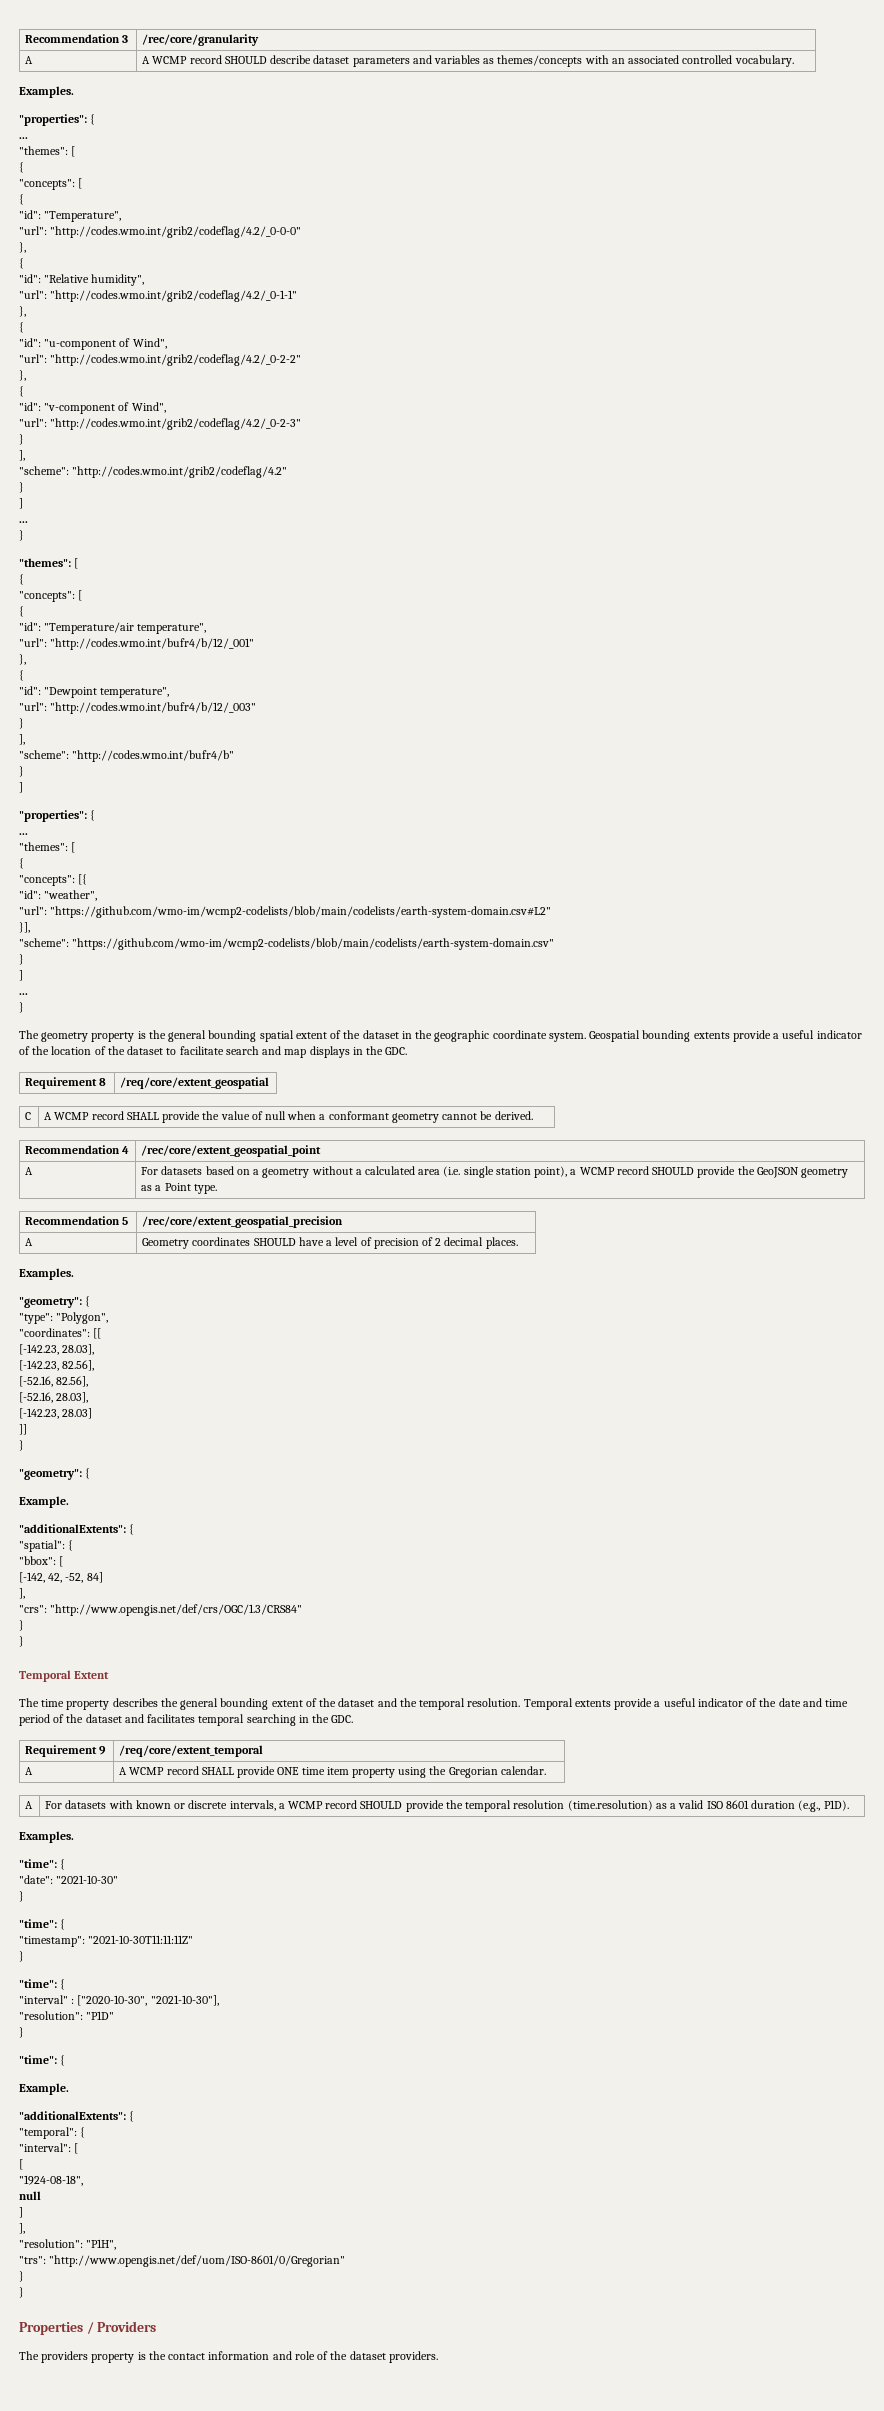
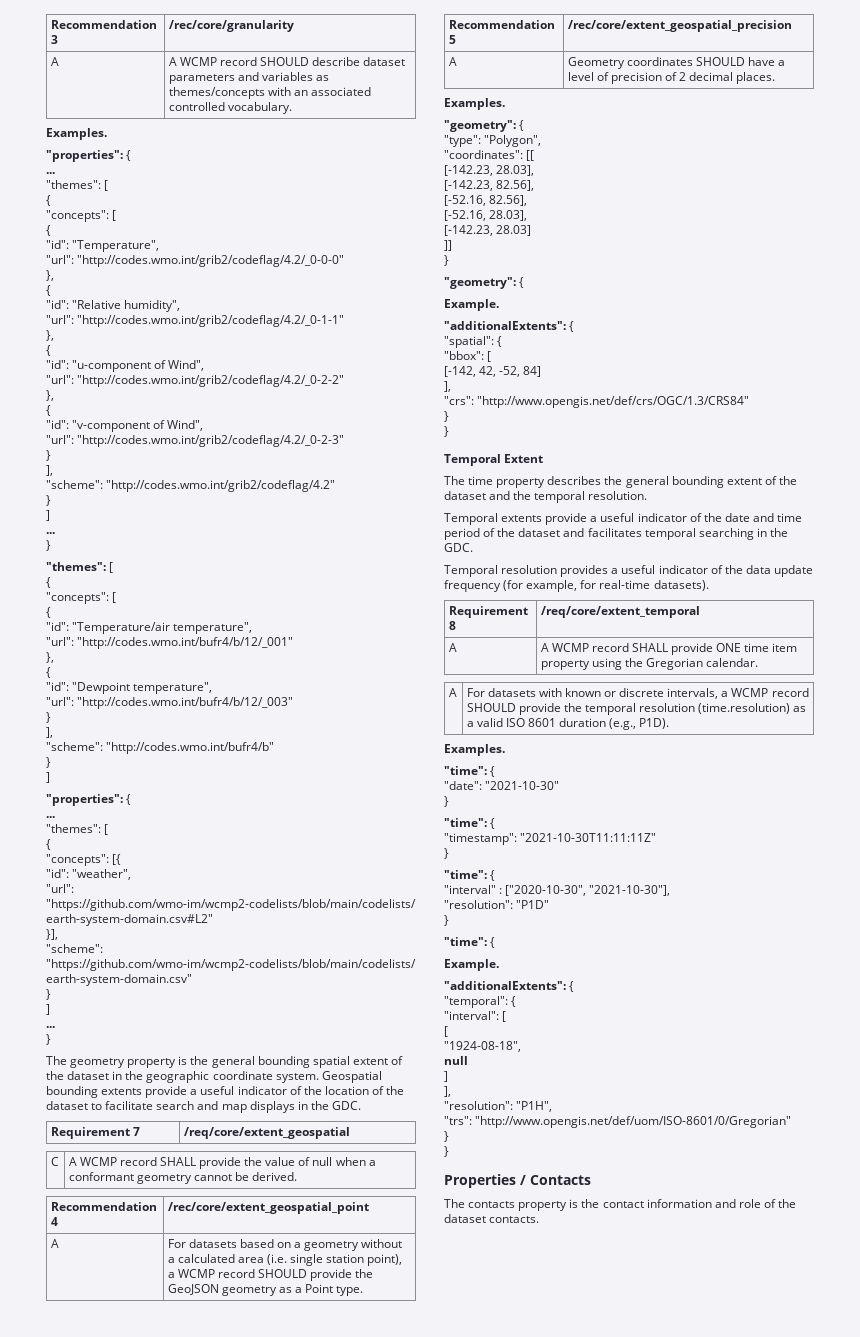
[99,1078,107,1086] 8 -> [132,1127,140,1136] 7
(521, 1702) none -> (648, 495) //
[25,1745,107,1757] // Requirement 9 -> [444,565,813,577] [444,580,709,592] [448,606,528,618] [448,621,456,630] // Temporal resolution provides a useful indicator of the data update frequency (for example, for real-time datasets). // Requirement 8
[97,2321,157,2332] [19,2351,89,2363] Providers // The providers -> [530,1175,591,1185] [444,1199,516,1208] Contacts // The contacts
[388,2351,438,2363] providers. -> [489,1216,540,1223] contacts.

